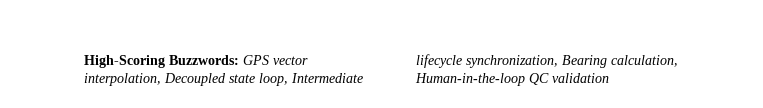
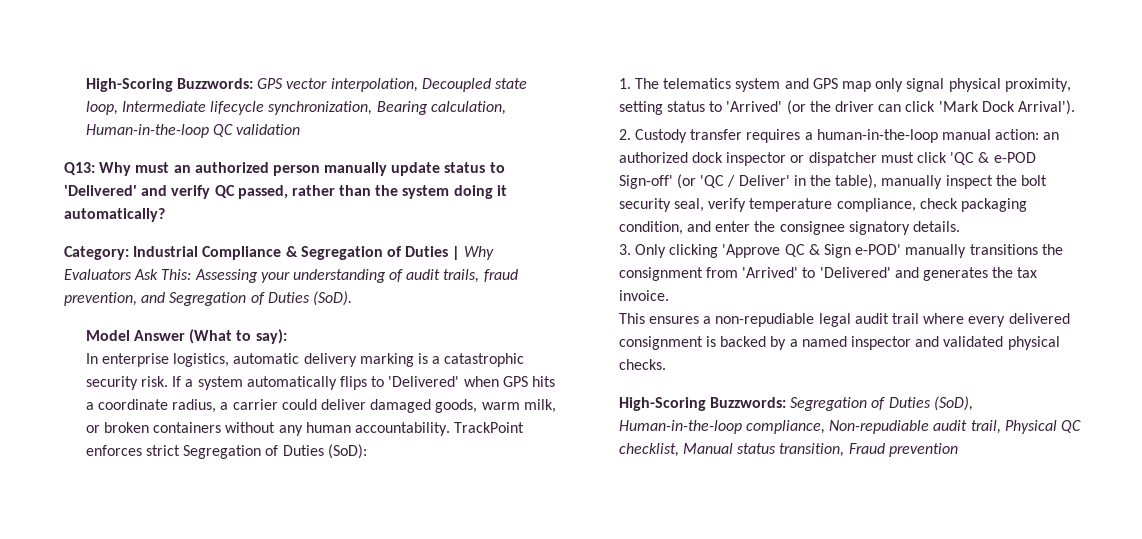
(610, 78) none -> [64,162,505,176] [64,185,507,199] [64,208,165,222] [64,246,495,260] [64,269,518,283] [64,291,352,306] [85,329,287,344] [85,353,525,367] [85,376,555,390] [85,399,556,413] [85,422,525,436] [85,444,367,459] [618,78,1071,92] [618,100,1075,115] [618,129,1060,143] [618,152,1036,166] [618,174,1047,189] [618,198,1027,212] [618,221,960,235] [618,244,1063,258] [618,267,1038,281] [618,290,669,301] [618,313,1070,327] [618,336,1060,350] [618,359,666,370] [618,396,973,411] [618,420,1081,434] [618,443,958,457] // Q13: Why must an authorized person manually update status to 'Delivered' and verify QC passed, rather than the system doing it automatically? // Category: Industrial Compliance & Segregation of Duties | Why Evaluators Ask This: Assessing your understanding of audit trails, fraud prevention, and Segregation of Duties (SoD). // Model Answer (What to say): // In enterprise logistics, automatic delivery marking is a catastrophic security risk. If a system automatically flips to 'Delivered' when GPS hits a coordinate radius, a carrier could deliver damaged goods, warm milk, or broken containers without any human accountability. TrackPoint enforces strict Segregation of Duties (SoD): // 1. The telematics system and GPS map only signal physical proximity, setting status to 'Arrived' (or the driver can click 'Mark Dock Arrival'). // 2. Custody transfer requires a human-in-the-loop manual action: an authorized dock inspector or dispatcher must click 'QC & e-POD Sign-off' (or 'QC / Deliver' in the table), manually inspect the bolt security seal, verify temperature compliance, check packaging condition, and enter the consignee signatory details. // 3. Only clicking 'Approve QC & Sign e-POD' manually transitions the consignment from 'Arrived' to 'Delivered' and generates the tax invoice. // This ensures a non-repudiable legal audit trail where every delivered consignment is backed by a named inspector and validated physical checks. // High-Scoring Buzzwords: Segregation of Duties (SoD), Human-in-the-loop compliance, Non-repudiable audit trail, Physical QC checklist, Manual status transition, Fraud prevention

